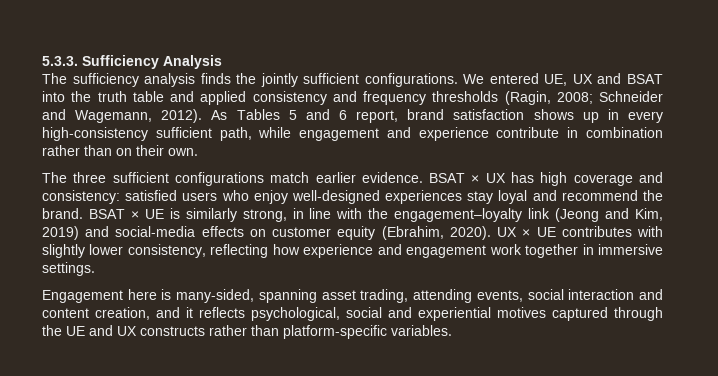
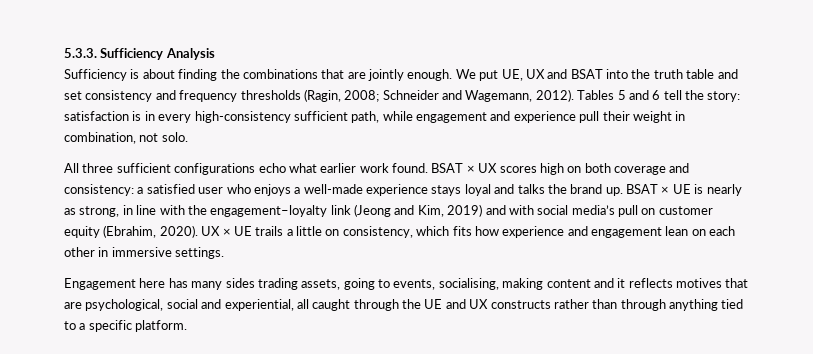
[42,73,539,87] The sufficiency analysis finds the jointly sufficient configurations. We entered -> [64,69,499,81] Sufficiency is about finding the combinations that are jointly enough. We put
[200,91,247,105] applied -> [64,91,82,100] set
[211,110,228,120] As -> (574, 95) none
[356,109,599,123] report, brand satisfaction shows up -> [663,90,741,102] [64,111,142,121] tell the story: satisfaction is
[496,127,663,138] [42,145,198,156] [42,172,663,186] [42,190,663,204] [42,208,83,219] contribute in combination rather than on their own. // The three sufficient configurations match earlier evidence. BSAT × UX has high coverage and consistency: satisfied users who enjoy well-designed experiences stay loyal and recommend the brand. -> [579,111,686,123] [64,132,188,144] [64,163,690,175] [64,184,623,196] pull their weight in combination, not solo. // All three sufficient configurations echo what earlier work found. BSAT × UX scores high on both coverage and consistency: a satisfied user who enjoys a well-made experience stays loyal and talks the brand up.
[185,208,237,222] similarly -> [706,184,742,196] [64,208,76,215] nearly as
[115,226,244,237] social-media effects -> [508,205,638,217] with social media’s pull
[561,226,663,237] [42,244,579,258] contributes with slightly lower consistency, reflecting how experience and engagement work together -> [255,226,736,238] [64,247,95,257] trails a little on consistency, which fits how experience and engagement lean on each other
[161,289,664,303] [42,307,608,321] is many-sided, spanning asset trading, attending events, social interaction and content creation, and it reflects psychological, social and experiential motives captured -> [168,278,749,290] [64,299,351,311] has many sides trading assets, going to events, socialising, making content and it reflects motives that are psychological, social and experiential, all caught
[283,325,452,339] platform-specific variables. -> [620,299,744,311] [64,320,188,332] through anything tied to a specific platform.

